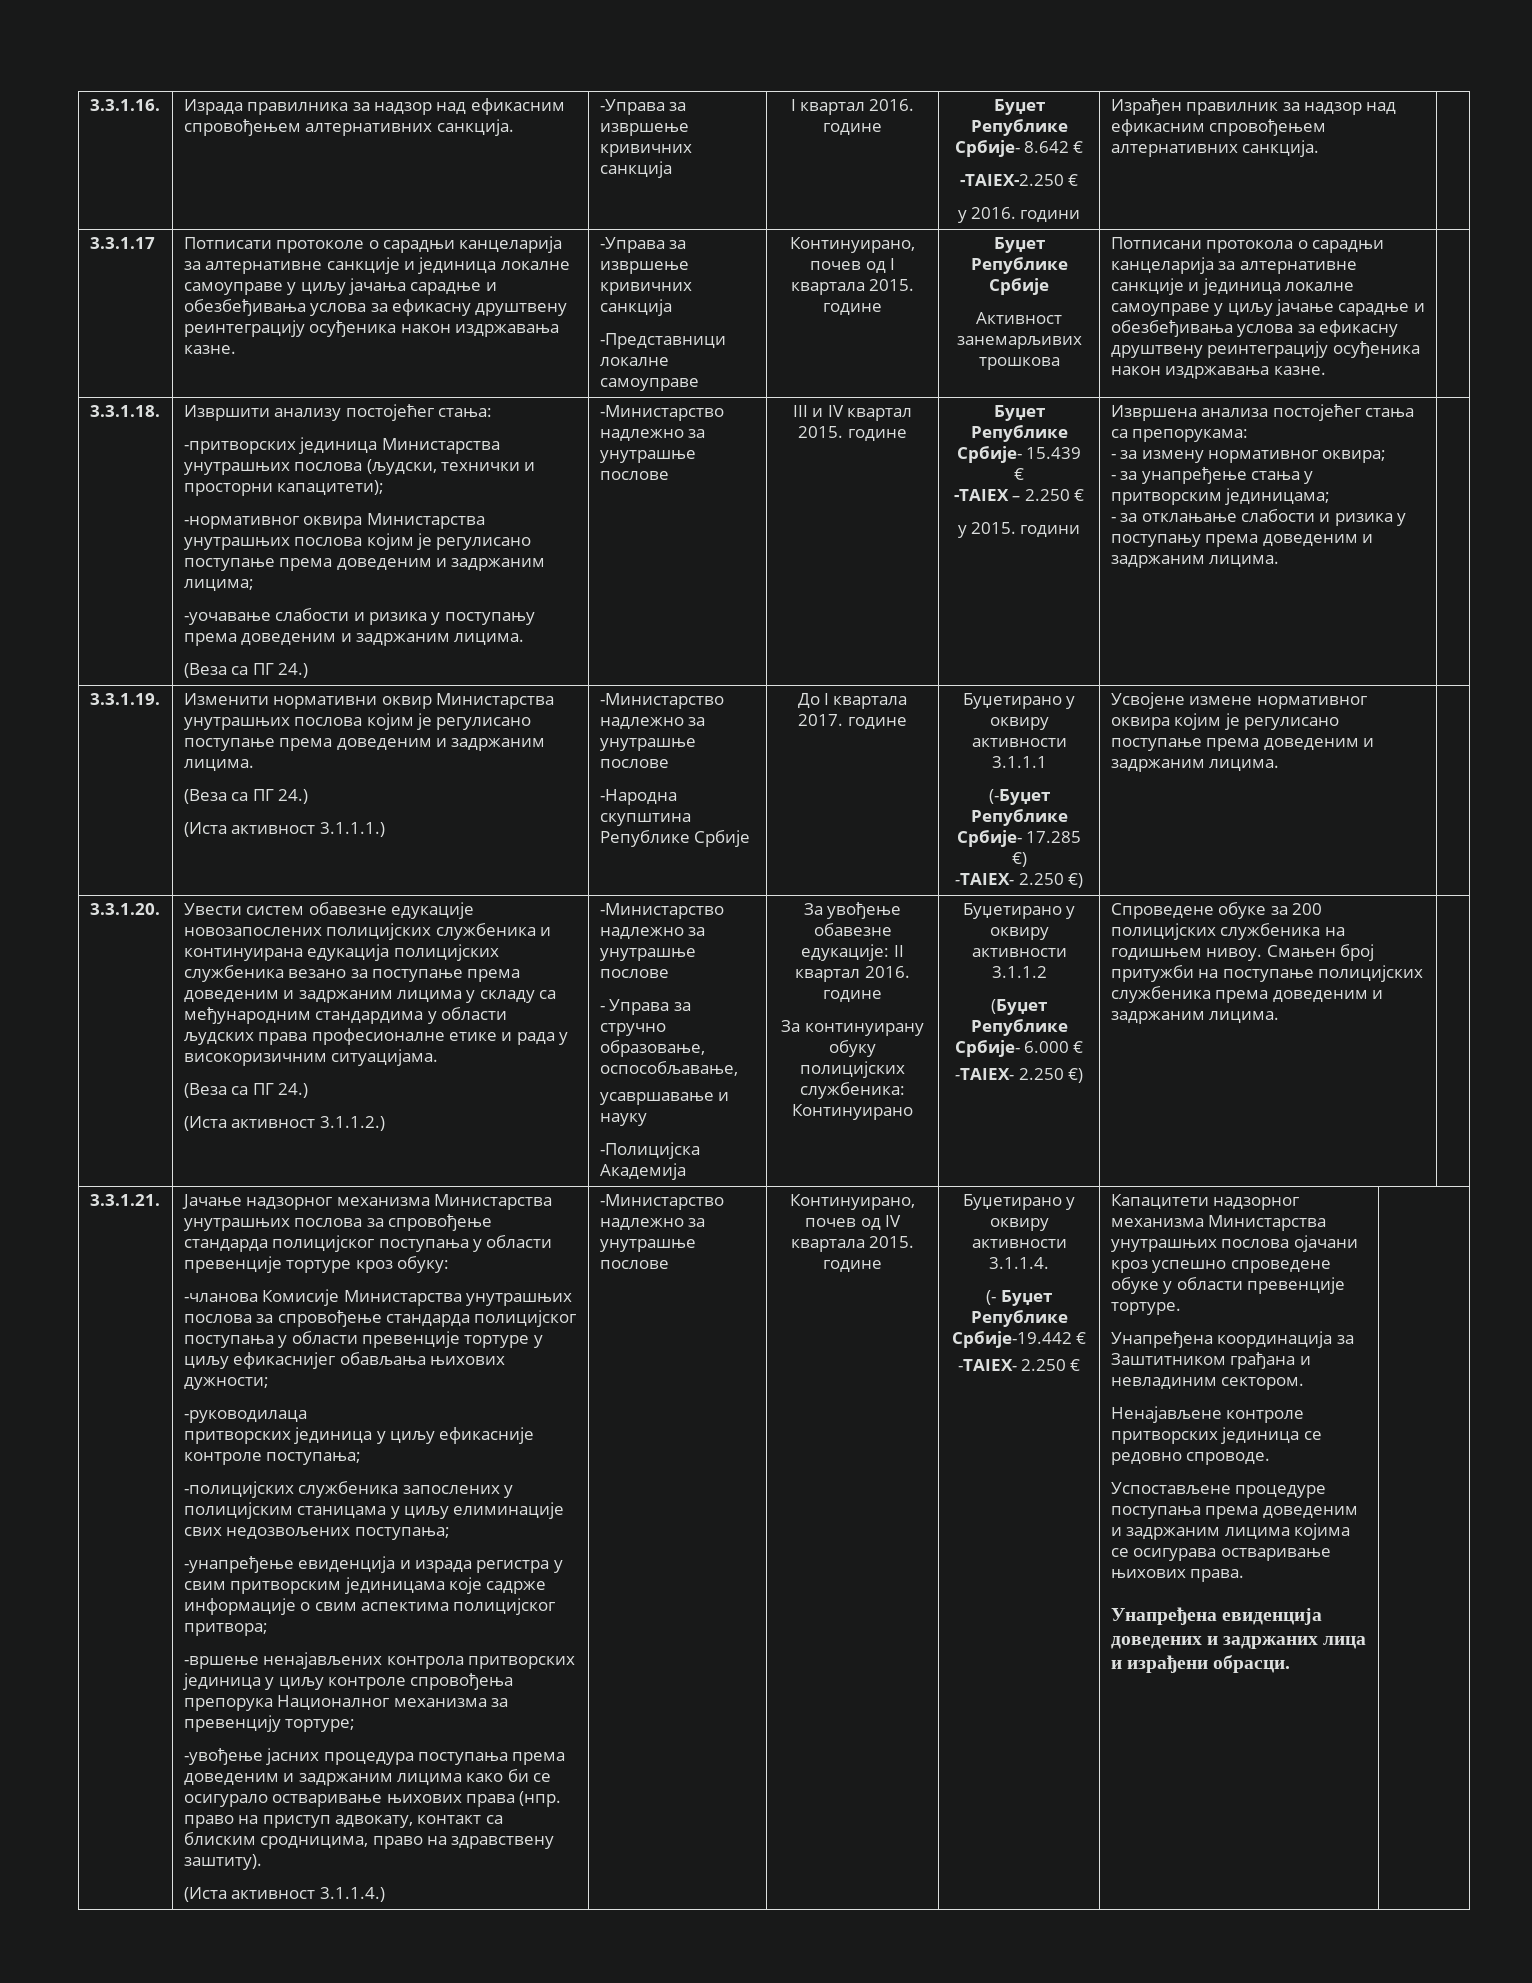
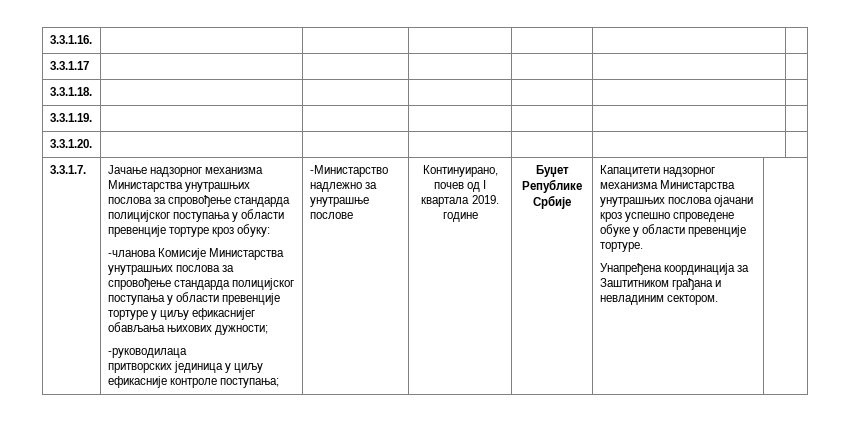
[183,98,565,115] [183,119,514,136] [599,99,687,115] [599,123,689,136] [599,144,692,157] [599,161,672,178] [790,99,915,115] [823,123,882,135] [993,99,1045,115] [970,119,1068,136] [954,140,1084,157] [959,174,1079,186] [957,207,1081,223] [1110,98,1397,115] [1110,119,1327,136] [1110,140,1320,157] [89,237,155,249] [183,236,563,253] [183,257,570,274] [183,278,497,295] [183,299,568,316] [183,320,560,337] [183,345,236,354] [599,237,687,253] [599,261,689,274] [599,282,692,295] [599,299,672,316] [599,333,726,349] [599,357,669,366] [599,378,699,391] [790,237,915,253] [810,258,895,273] [790,279,915,295] [823,303,882,315] [993,237,1045,253] [970,257,1068,274] [989,278,1049,295] [976,312,1062,324] [956,336,1082,349] [978,357,1060,370] [1110,237,1385,253] [1110,257,1357,274] [1110,278,1355,295] [1110,299,1425,316] [1110,320,1399,337] [1110,341,1420,358] [1110,366,1326,379] [89,405,160,417] [183,404,493,421] [183,437,500,454] [183,459,536,475] [183,480,385,496] [183,513,485,529] [183,533,532,550] [183,558,546,571] [183,579,254,591] [183,608,535,625] [183,633,525,646] [183,663,309,678] [599,405,724,421] [599,429,706,441] [599,450,696,463] [599,471,669,480] [792,405,913,421] [798,426,907,441] [993,405,1045,421] [970,425,1068,442] [956,446,1082,463] [1014,468,1024,480] [953,489,1085,501] [957,522,1081,538] [1110,404,1415,421] [1110,429,1249,442] [1110,450,1387,463] [1110,467,1314,484] [1110,488,1331,505] [1110,509,1407,526] [1110,534,1374,547] [1110,555,1280,568] [89,693,160,705] [183,693,555,709] [183,713,532,730] [183,738,546,751] [183,759,254,771] [183,789,309,804] [183,822,385,837] [599,693,724,709] [599,717,706,729] [599,738,696,751] [599,759,669,768] [599,789,677,805] [599,813,691,826] [599,830,751,847] [797,693,908,709] [798,714,907,729] [962,693,1076,709] [989,717,1049,730] [971,738,1067,747] [991,756,1047,768] [988,789,1050,805] [970,809,1068,826] [956,830,1082,847] [1011,852,1027,867] [955,873,1083,888] [1110,692,1367,709] [1110,713,1340,730] [1110,738,1375,751] [1110,759,1280,772] [89,903,160,915] [183,902,475,919] [183,923,552,940] [183,944,499,961] [183,965,521,982] [183,990,557,1003] [183,1007,508,1024] [183,1028,569,1045] [183,1049,439,1066] [183,1083,309,1098] [183,1116,385,1131] [599,903,724,919] [599,927,706,939] [599,948,696,961] [599,969,669,978] [599,999,691,1015] [599,1023,666,1036] [599,1040,705,1057] [599,1061,738,1076] [599,1092,730,1105] [599,1113,647,1126] [599,1142,700,1159] [599,1163,686,1180] [803,902,902,919] [813,923,892,936] [801,944,904,961] [795,966,910,982] [823,990,882,1002] [781,1020,924,1036] [829,1040,876,1057] [800,1061,905,1078] [800,1082,905,1099] [792,1104,913,1120] [962,903,1076,919] [989,927,1049,940] [971,948,1067,957] [991,966,1047,978] [991,999,1047,1015] [970,1019,1068,1036] [954,1040,1084,1057] [955,1068,1083,1083] [1110,902,1323,919] [1110,923,1345,940] [1110,944,1375,961] [1110,965,1424,982] [1110,986,1384,1003] [1110,1011,1280,1024] [89,1194,160,1206] Израда правилника за надзор над ефикасним спровођењем алтернативних санкција. | -Управа за извршење кривичних санкција | I квартал 2016. године | Буџет Републике Србије- 8.642 € // -TAIEX-2.250 € // у 2016. години | Израђен правилник за надзор над ефикасним спровођењем алтернативних санкција. | // 3.3.1.17 | Потписати протоколе о сарадњи канцеларија за алтернативне санкције и јединица локалне самоуправе у циљу јачања сарадње и обезбеђивања услова за ефикасну друштвену реинтеграцију осуђеника након издржавања казне. | -Управа за извршење кривичних санкција // -Представници локалне самоуправе | Континуирано, почев од I квартала 2015. године | Буџет Републике Србије // Активност занемарљивих трошкова | Потписани протокола о сарадњи канцеларија за алтернативне санкције и јединица локалне самоуправе у циљу јачање сарадње и обезбеђивања услова за ефикасну друштвену реинтеграцију осуђеника након издржавања казне. | // 3.3.1.18. | Извршити анализу постојећег стања: // -притворских јединица Министарства унутрашњих послова (људски, технички и просторни капацитети); // -нормативног оквира Министарства унутрашњих послова којим је регулисано поступање према доведеним и задржаним лицима; // -уочавање слабости и ризика у поступању према доведеним и задржаним лицима. // (Веза са ПГ 24.) | -Министарство надлежно за унутрашње послове | III и IV квартал 2015. године | Буџет Републике Србије- 15.439 € // -TAIEX – 2.250 € // у 2015. години | Извршена анализа постојећег стања са препорукама: // - за измену нормативног оквира; // - за унапређење стања у притворским јединицама; // - за отклањање слабости и ризика у поступању према доведеним и задржаним лицима. | // 3.3.1.19. | Изменити нормативни оквир Министарства унутрашњих послова којим је регулисано поступање према доведеним и задржаним лицима. // (Веза са ПГ 24.) // (Иста активност 3.1.1.1.) | -Министарство надлежно за унутрашње послове // -Народна скупштина Републике Србије | До I квартала 2017. године | Буџетирано у оквиру активности 3.1.1.1 // (-Буџет Републике Србије- 17.285 €) // -TAIEX- 2.250 €) | Усвојене измене нормативног оквира којим је регулисано поступање према доведеним и задржаним лицима. | // 3.3.1.20. | Увести систем обавезне едукације новозапослених полицијских службеника и континуирана едукација полицијских службеника везано за поступање према доведеним и задржаним лицима у складу са међународним стандардима у области људских права професионалне етике и рада у високоризичним ситуацијама. // (Веза са ПГ 24.) // (Иста активност 3.1.1.2.) | -Министарство надлежно за унутрашње послове // - Управа за стручно образовање, оспособљавање, // усавршавање и науку // -Полицијска Академија | За увођење обавезне едукације: II квартал 2016. године // За континуирану обуку полицијских службеника: Континуирано | Буџетирано у оквиру активности 3.1.1.2 // (Буџет Републике Србије- 6.000 € // -TAIEX- 2.250 €) | Спроведене обуке за 200 полицијских службеника на годишњем нивоу. Смањен број притужби на поступање полицијских службеника према доведеним и задржаним лицима. | // 3.3.1.21. -> [49,61,89,70] [49,87,92,96] [49,113,92,122] [49,139,92,148] [49,165,86,174] | | | | | // 3.3.1.17 | | | | | | // 3.3.1.18. | | | | | | // 3.3.1.19. | | | | | | // 3.3.1.20. | | | | | | // 3.3.1.7.
[183,1481,514,1498] [183,1502,565,1519] [183,1527,450,1540] [183,1556,563,1573] [183,1577,547,1594] [183,1598,556,1615] [183,1623,268,1636] [183,1652,576,1669] [182,1673,514,1690] [183,1695,509,1711] [183,1715,356,1732] [183,1748,566,1765] [183,1769,552,1786] [183,1791,562,1807] [183,1815,503,1828] [183,1832,555,1849] [183,1854,262,1870] [183,1887,385,1902] // -полицијских службеника запослених у полицијским станицама у циљу елиминације свих недозвољених поступања; // -унапређење евиденција и израда регистра у свим притворским јединицама које садрже информације о свим аспектима полицијског притвора; // -вршење ненајављених контрола притворских јединица у циљу контроле спровођења препорука Националног механизма за превенцију тортуре; // -увођење јасних процедура поступања према доведеним и задржаним лицима како би се осигурало остваривање њихових права (нпр. право на приступ адвокату, контакт са блиским сродницима, право на здравствену заштиту). // (Иста активност 3.1.1.4.) -> (279, 383) none
[884,1215,901,1227] [790,1236,915,1252] [823,1260,882,1272] [962,1194,1076,1210] [989,1218,1049,1231] [971,1239,1067,1248] [989,1257,1049,1269] [986,1290,1052,1306] [970,1310,1068,1327] [951,1331,1087,1348] [957,1359,1081,1371] IV квартала 2015. године | Буџетирано у оквиру активности 3.1.1.4. // (- Буџет Републике Србије-19.442 € // -TAIEX- 2.250 € -> [483,180,487,189] [421,195,499,207] [442,212,478,222] [535,165,569,177] [522,179,582,193] [533,195,571,209] I квартала 2019. године | Буџет Републике Србије
[1110,1406,1305,1423] [1110,1427,1322,1444] [1110,1452,1271,1465] [1110,1482,1327,1498] [1110,1506,1358,1519] [1110,1523,1351,1540] [1110,1548,1331,1561] [1110,1569,1245,1582] [1110,1607,1322,1625] [1110,1636,1367,1649] [1110,1655,1291,1673] // Ненајављене контроле притворских јединица се редовно спроводе. // Успостављене процедуре поступања према доведеним и задржаним лицима којима се осигурава остваривање њихових права. // Унапређена евиденција доведених и задржаних лица и израђени обрасци. -> (718, 300) none

